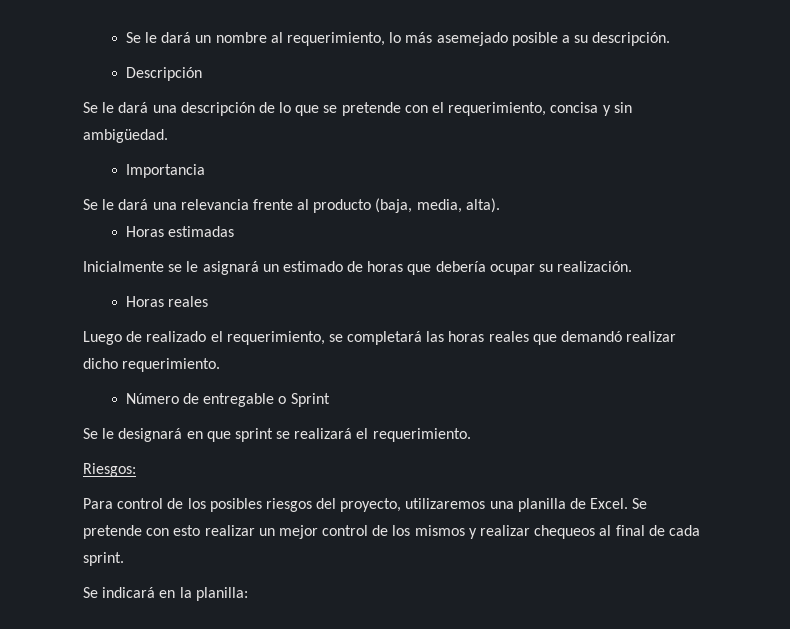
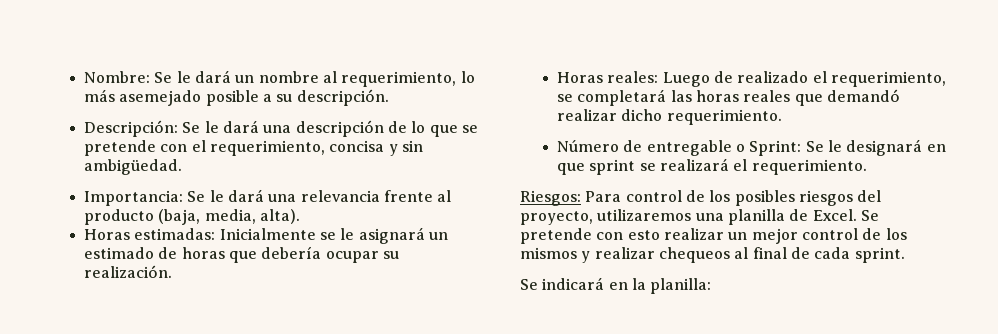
(125, 37) none -> [83,71,150,83] Nombre:
[125,67,202,81] Descripción // -> [83,120,178,137] Descripción:
[125,164,205,178] Importancia // -> [83,190,183,206] Importancia:
[168,226,235,237] estimadas // -> [134,228,216,240] estimadas:
[168,296,209,307] reales // -> [607,71,659,83] reales:
[290,393,330,407] Sprint // -> [749,140,802,156] Sprint:
(136, 470) // -> (581, 198) none

